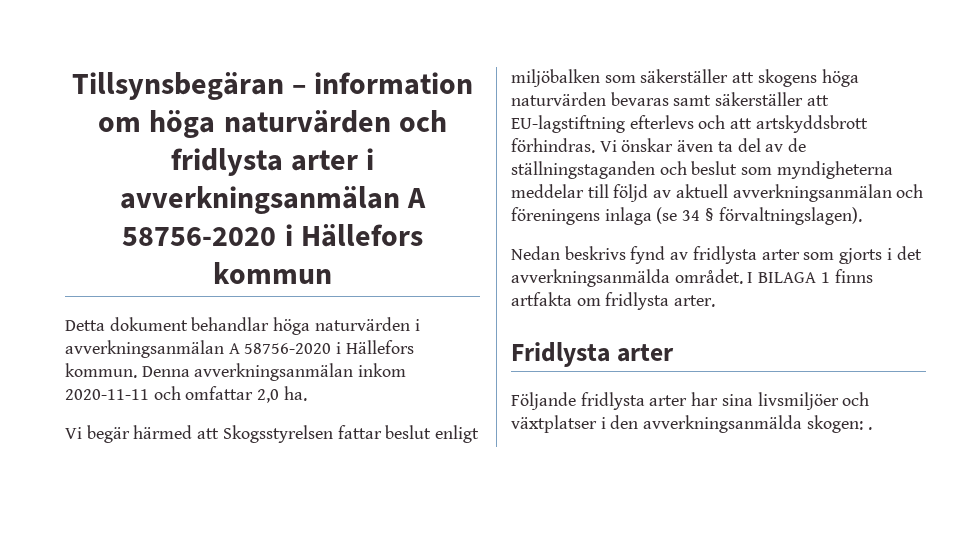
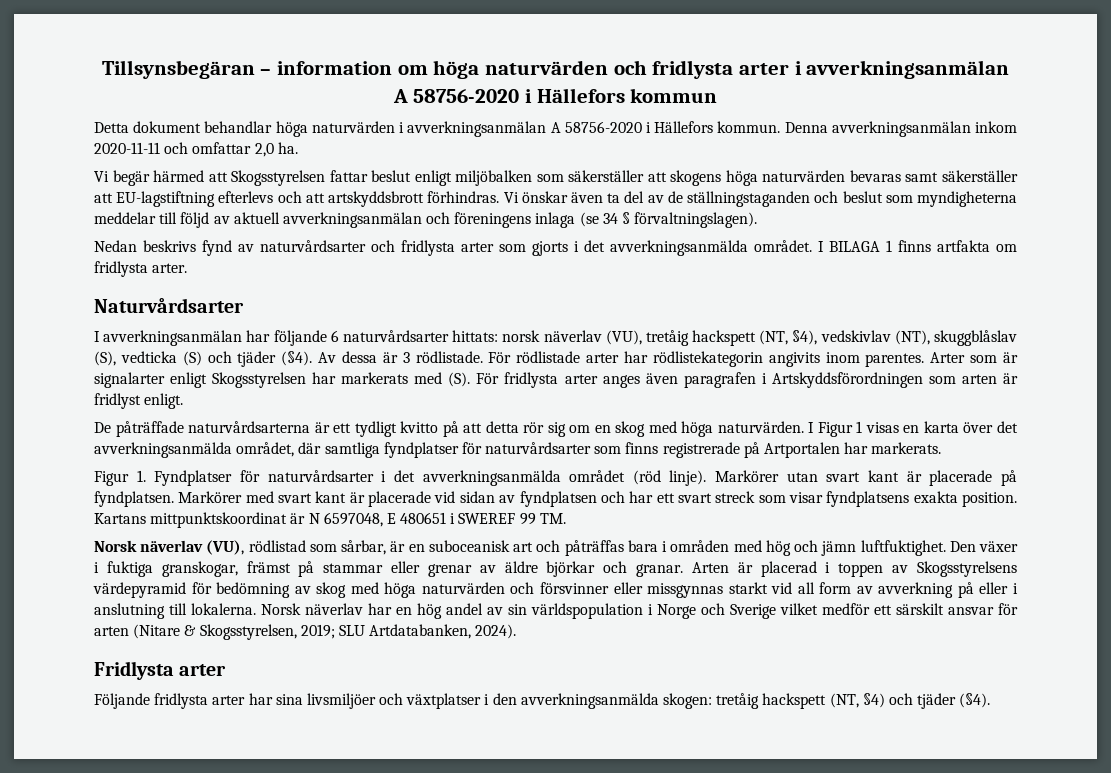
(689, 256) none -> [260,240,395,252] naturvårdsarter och
(716, 301) none -> [94,298,244,313] [94,330,1017,346] [94,351,1019,367] [94,372,1018,388] [94,393,184,409] [94,421,1018,437] [94,442,942,458] [94,470,1017,486] [94,491,1018,507] [94,512,566,528] [94,540,1018,556] [94,561,1018,577] [93,582,1018,598] [94,603,1018,619] [94,624,517,640] // Naturvårdsarter // I avverkningsanmälan har följande 6 naturvårdsarter hittats: norsk näverlav (VU), tretåig hackspett (NT, §4), vedskivlav (NT), skuggblåslav (S), vedticka (S) och tjäder (§4). Av dessa är 3 rödlistade. För rödlistade arter har rödlistekategorin angivits inom parentes. Arter som är signalarter enligt Skogsstyrelsen har markerats med (S). För fridlysta arter anges även paragrafen i Artskyddsförordningen som arten är fridlyst enligt. // De påträffade naturvårdsarterna är ett tydligt kvitto på att detta rör sig om en skog med höga naturvärden. I Figur 1 visas en karta över det avverkningsanmälda området, där samtliga fyndplatser för naturvårdsarter som finns registrerade på Artportalen har markerats. // Figur 1. Fyndplatser för naturvårdsarter i det avverkningsanmälda området (röd linje). Markörer utan svart kant är placerade på fyndplatsen. Markörer med svart kant är placerade vid sidan av fyndplatsen och har ett svart streck som visar fyndplatsens exakta position. Kartans mittpunktskoordinat är N 6597048, E 480651 i SWEREF 99 TM. // Norsk näverlav (VU), rödlistad som sårbar, är en suboceanisk art och påträffas bara i områden med hög och jämn luftfuktighet. Den växer i fuktiga granskogar, främst på stammar eller grenar av äldre björkar och granar. Arten är placerad i toppen av Skogsstyrelsens värdepyramid för bedömning av skog med höga naturvärden och försvinner eller missgynnas starkt vid all form av avverkning på eller i anslutning till lokalerna. Norsk näverlav har en hög andel av sin världspopulation i Norge och Sverige vilket medför ett särskilt ansvar för arten (Nitare & Skogsstyrelsen, 2019; SLU Artdatabanken, 2024).
[867,427,872,430] . -> [716,693,991,709] tretåig hackspett (NT, §4) och tjäder (§4).

